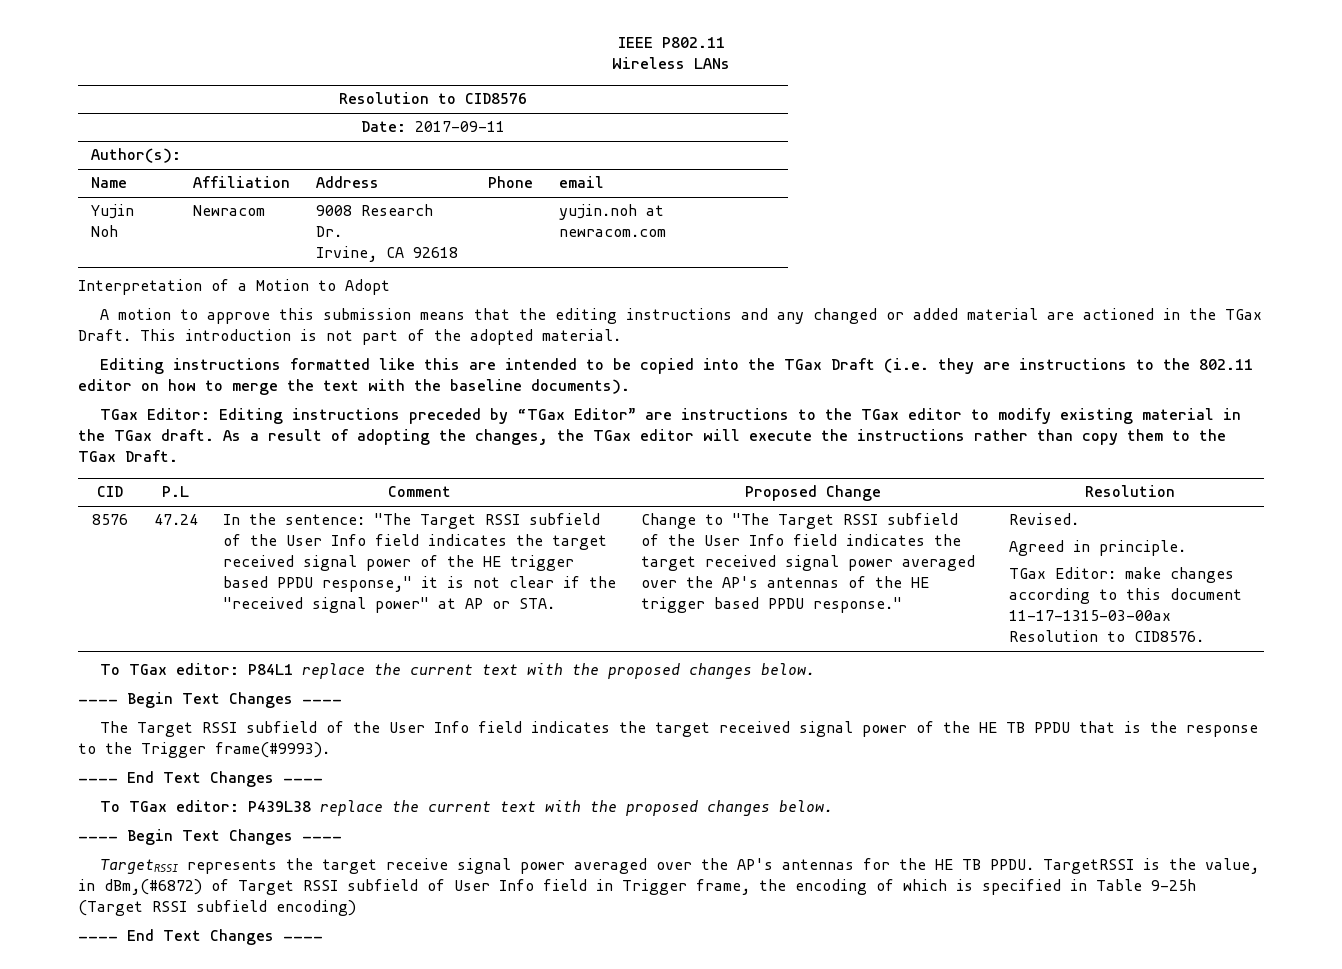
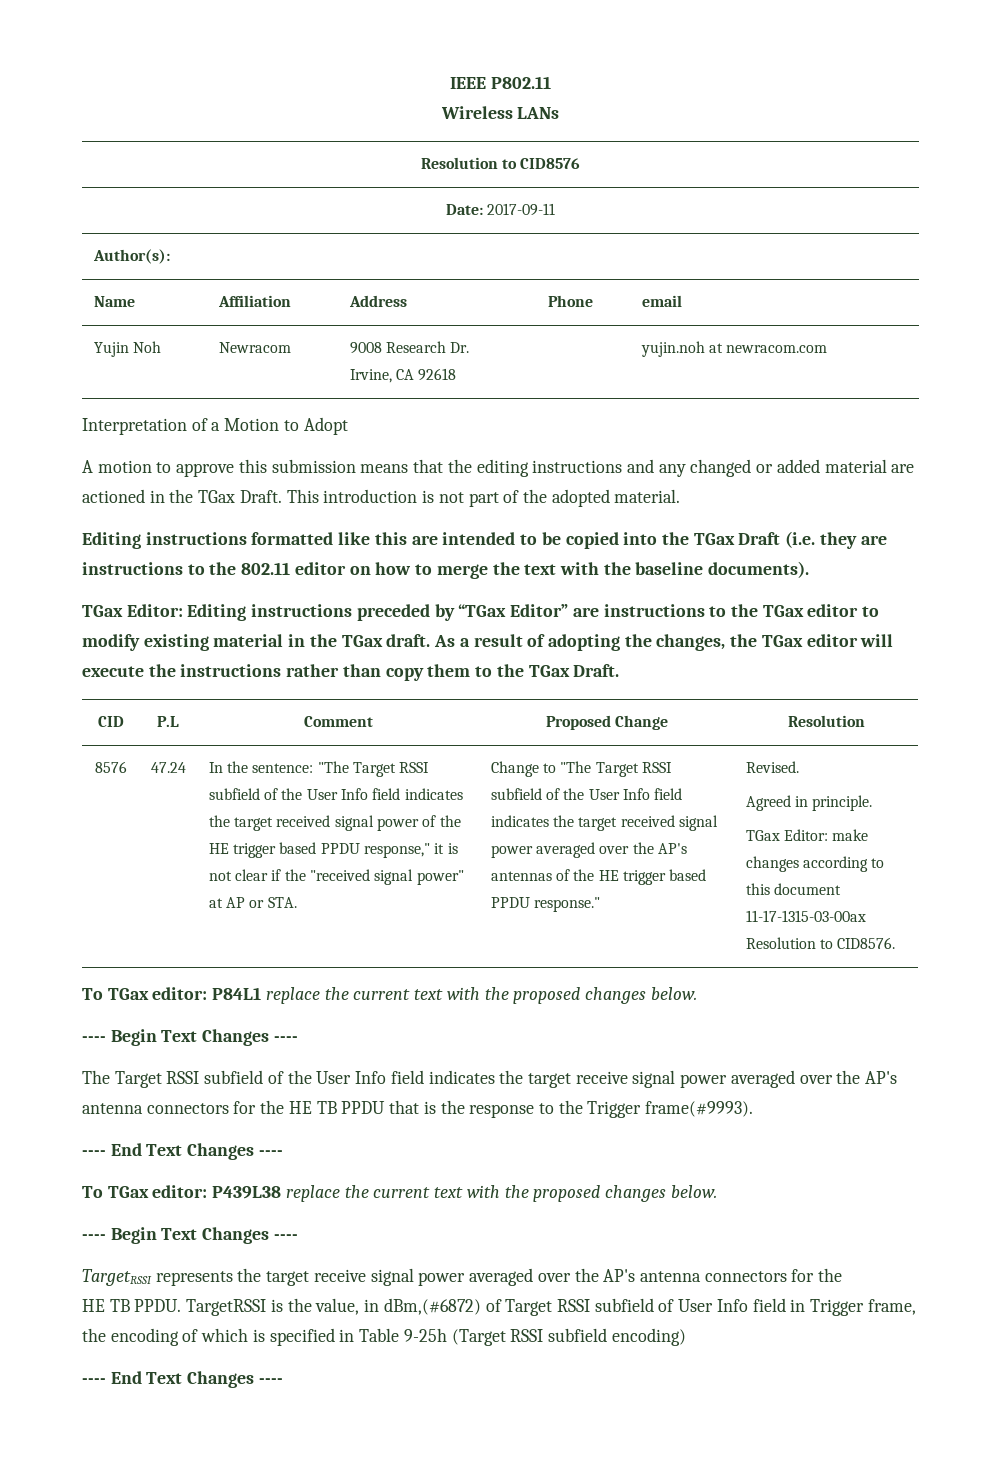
[719,721,935,737] received signal power of -> [575,1070,898,1088] [82,1101,257,1114] receive signal power averaged over the AP's antenna connectors for
[782,858,927,870] antennas for the -> [639,1268,843,1282] antenna connectors for the //

